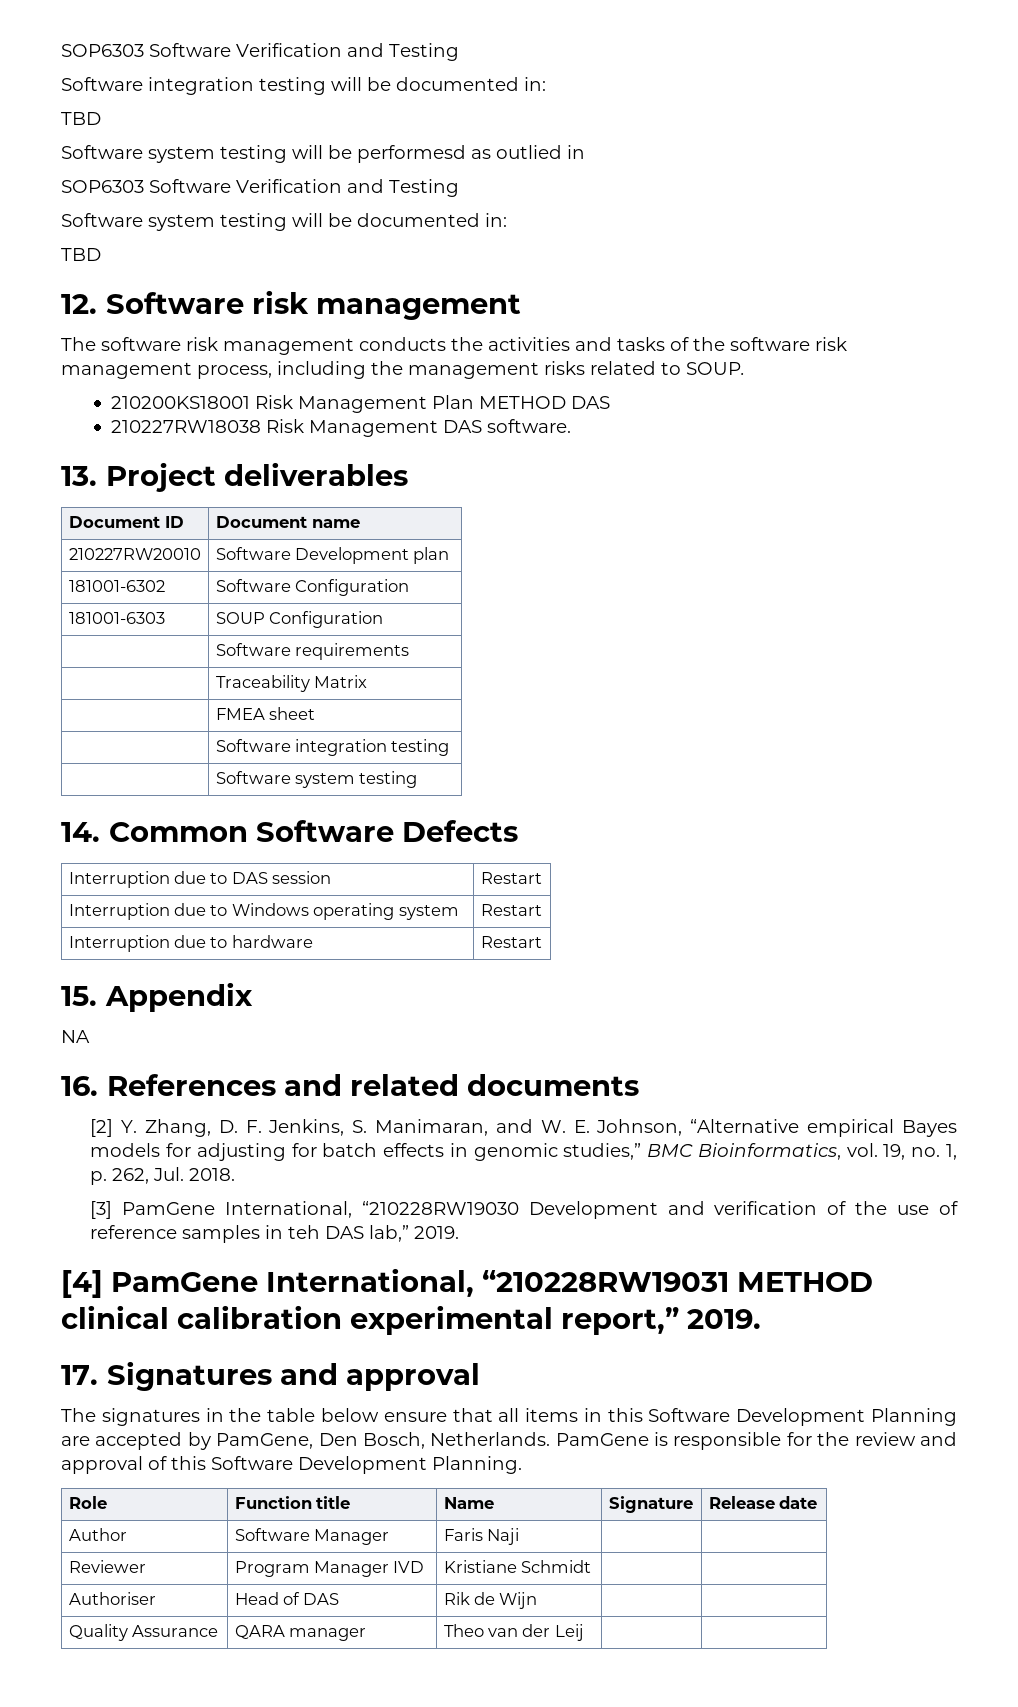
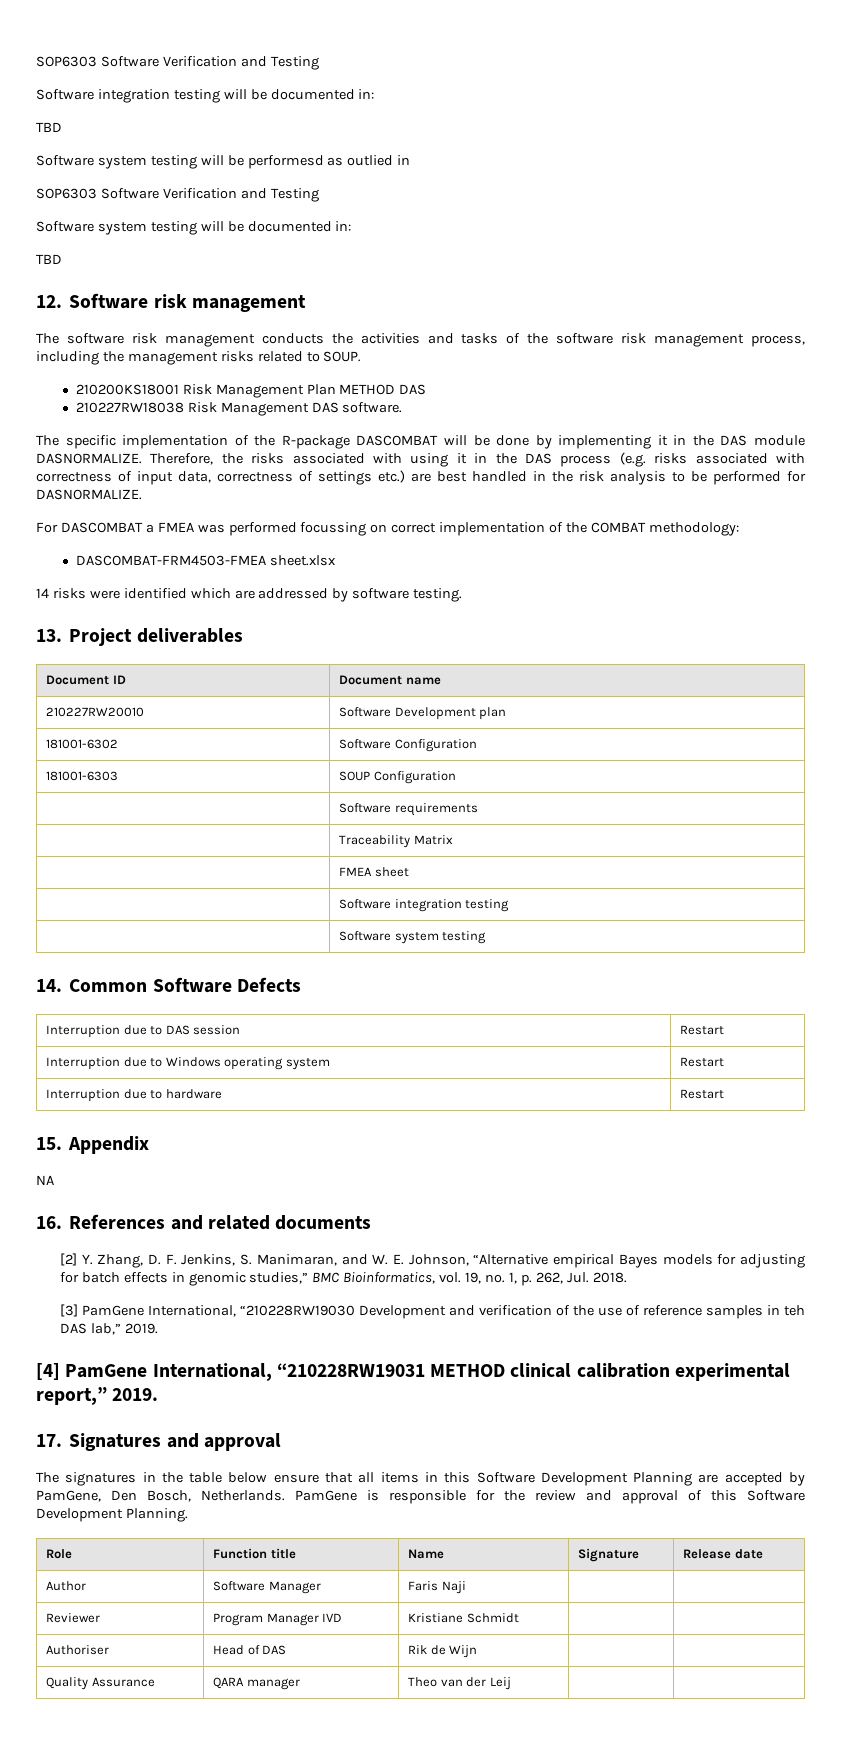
(571, 426) none -> [36,435,805,449] [36,452,805,467] [36,470,806,485] [36,489,142,500] [36,522,739,536] [75,555,336,566] [36,588,463,602] // The specific implementation of the R-package DASCOMBAT will be done by implementing it in the DAS module DASNORMALIZE. Therefore, the risks associated with using it in the DAS process (e.g. risks associated with correctness of input data, correctness of settings etc.) are best handled in the risk analysis to be performed for DASNORMALIZE. // For DASCOMBAT a FMEA was performed focussing on correct implementation of the COMBAT methodology: // DASCOMBAT-FRM4503-FMEA sheet.xlsx // 14 risks were identified which are addressed by software testing.

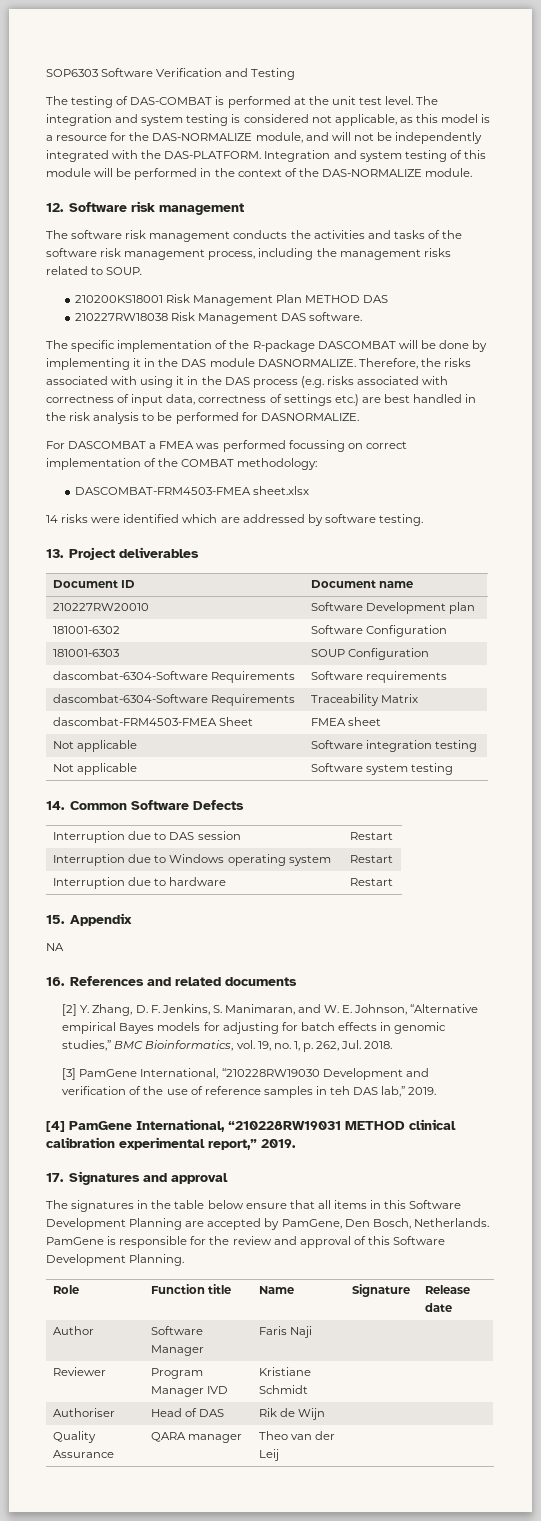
[36,56,319,70] [36,89,375,103] [36,122,62,132] [36,155,411,169] [36,188,319,202] [36,221,352,235] [36,254,62,264] SOP6303 Software Verification and Testing // Software integration testing will be documented in: // TBD // Software system testing will be performesd as outlied in // SOP6303 Software Verification and Testing // Software system testing will be documented in: // TBD -> [46,68,296,80] [46,96,439,108] [46,114,491,126] [46,132,483,144] [46,150,486,162] [46,168,473,180] SOP6303 Software Verification and Testing // The testing of DAS-COMBAT is performed at the unit test level. The integration and system testing is considered not applicable, as this model is a resource for the DAS-NORMALIZE module, and will not be independently integrated with the DAS-PLATFORM. Integration and system testing of this module will be performed in the context of the DAS-NORMALIZE module.
(456, 777) none -> [53,671,296,683] dascombat-6304-Software Requirements
(478, 809) none -> [53,694,296,706] dascombat-6304-Software Requirements
(453, 840) none -> [53,717,254,726] dascombat-FRM4503-FMEA Sheet
(409, 872) none -> [53,740,138,752] Not applicable
(510, 905) none -> [53,763,138,775] Not applicable

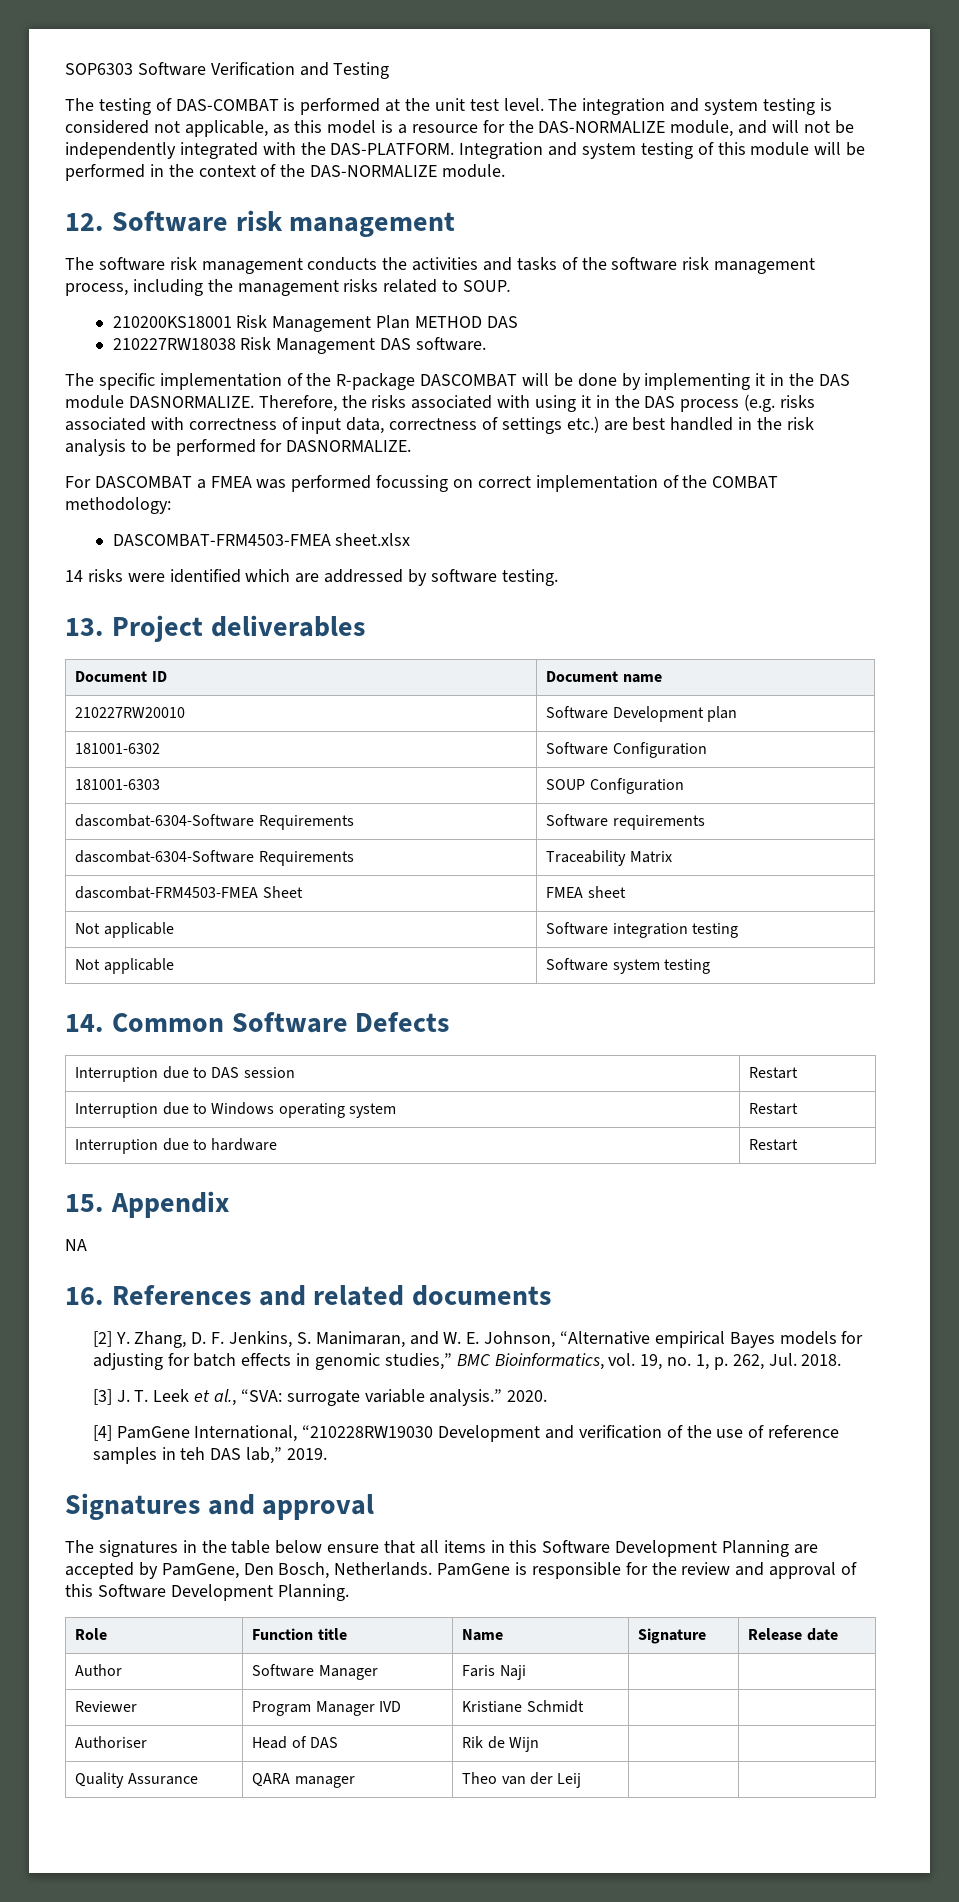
(77, 1074) none -> [116,1389,548,1406] [92,1425,112,1441] J. T. Leek et al., “SVA: surrogate variable analysis.” 2020. // [4]
[46,1119,456,1132] [46,1137,296,1150] [46,1173,64,1182] [4] PamGene International, “210228RW19031 METHOD clinical calibration experimental report,” 2019. // 17. -> (327, 1454) none

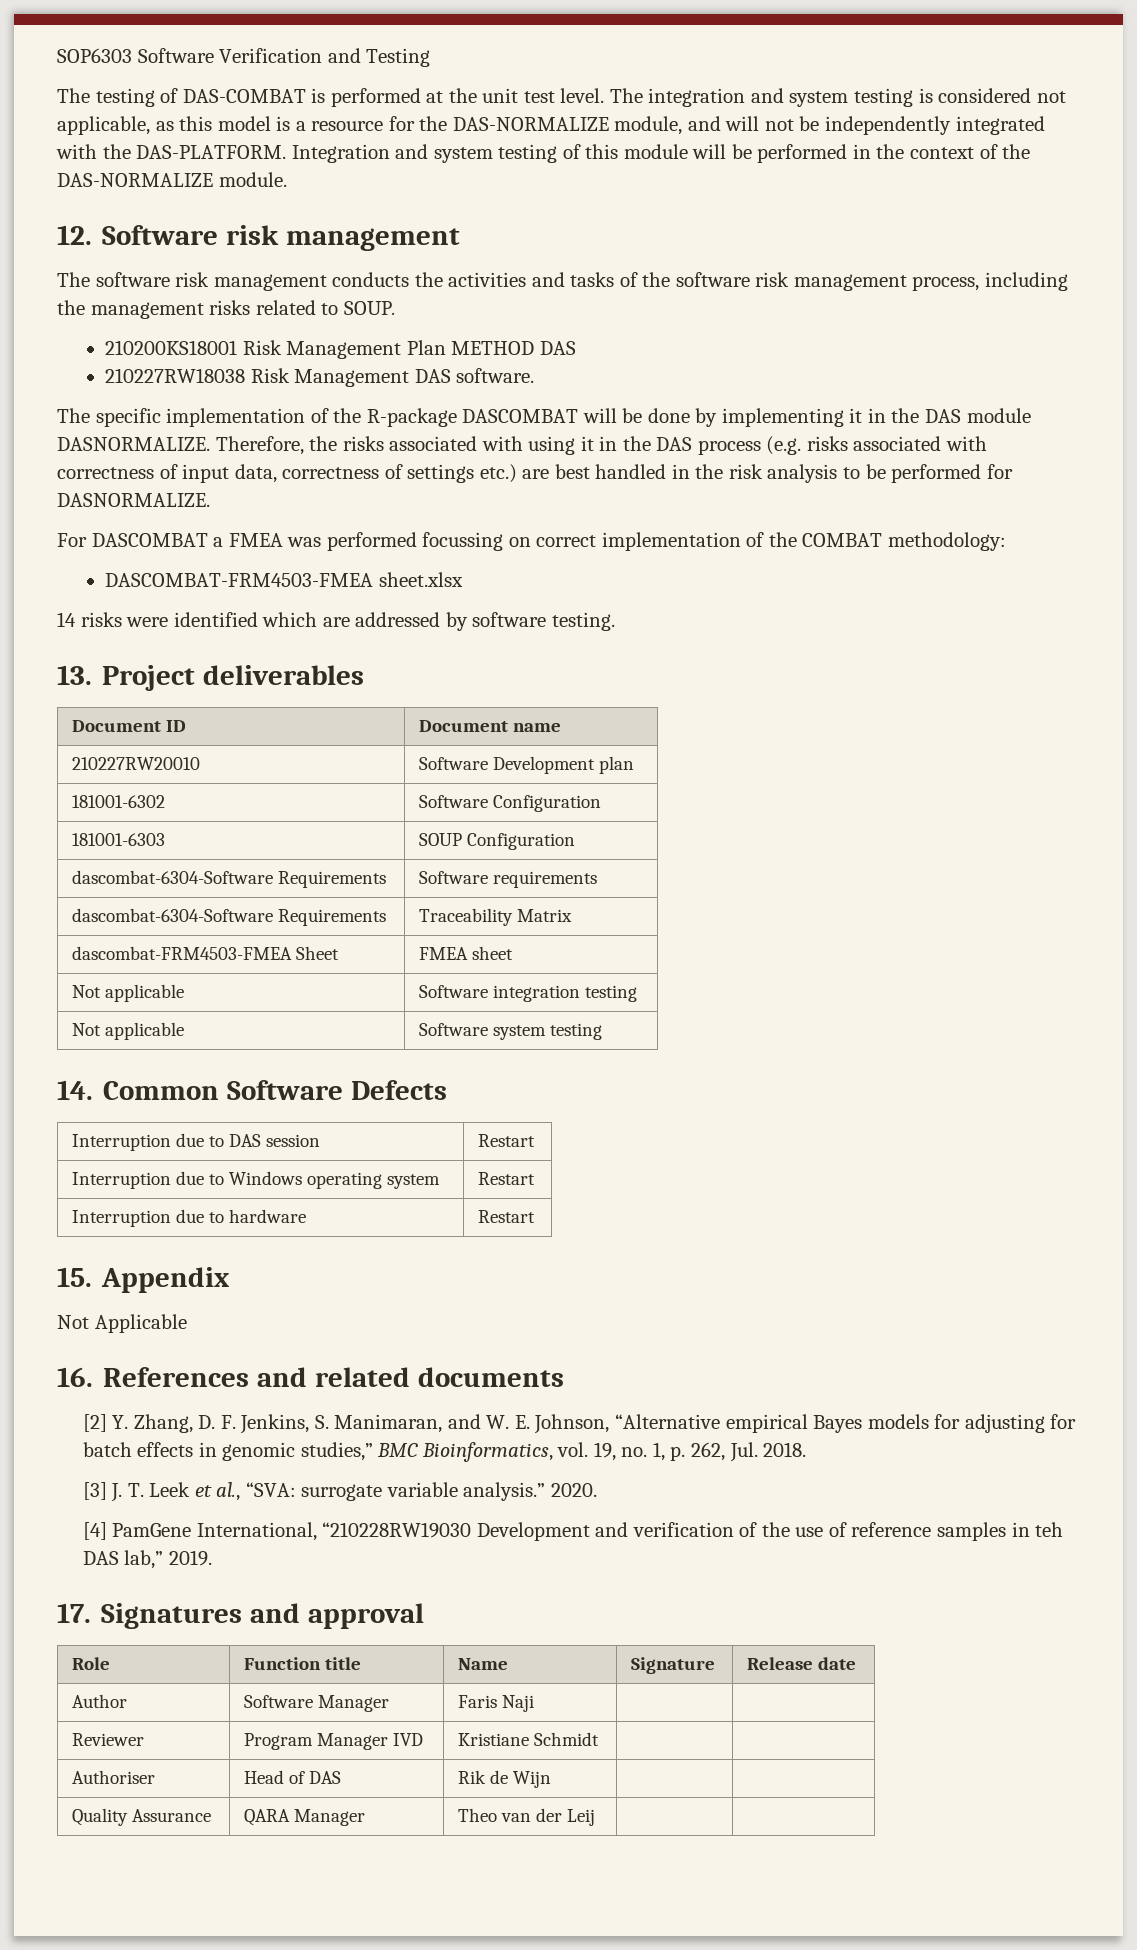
[65,1239,87,1251] NA -> [57,1314,187,1333] Not Applicable
(327, 1454) none -> [57,1603,91,1623] 17.
[65,1540,818,1557] [65,1562,858,1579] [65,1584,349,1601] // The signatures in the table below ensure that all items in this Software Development Planning are accepted by PamGene, Den Bosch, Netherlands. PamGene is responsible for the review and approval of this Software Development Planning. -> (424, 1616) none
[294,1776,355,1788] manager -> [294,1809,366,1826] Manager

